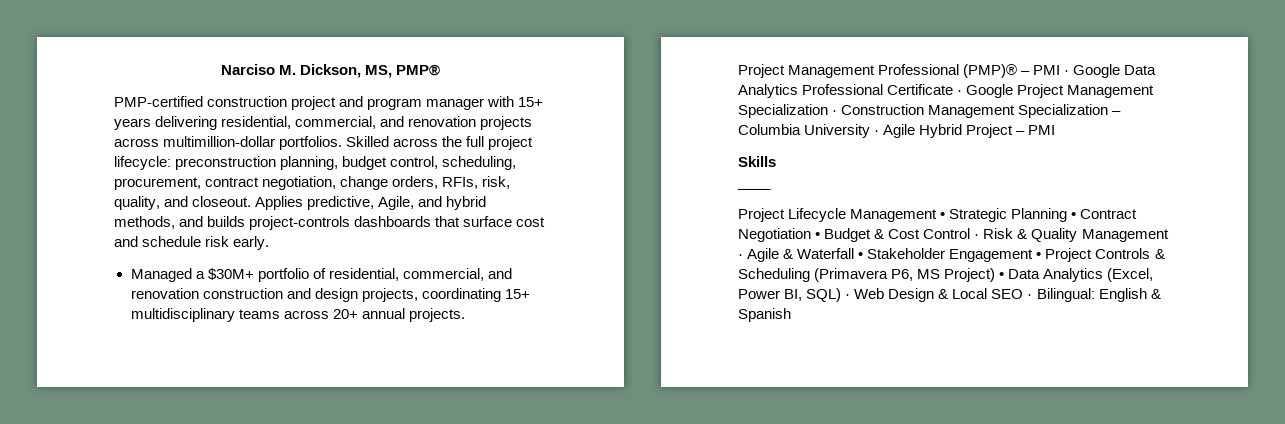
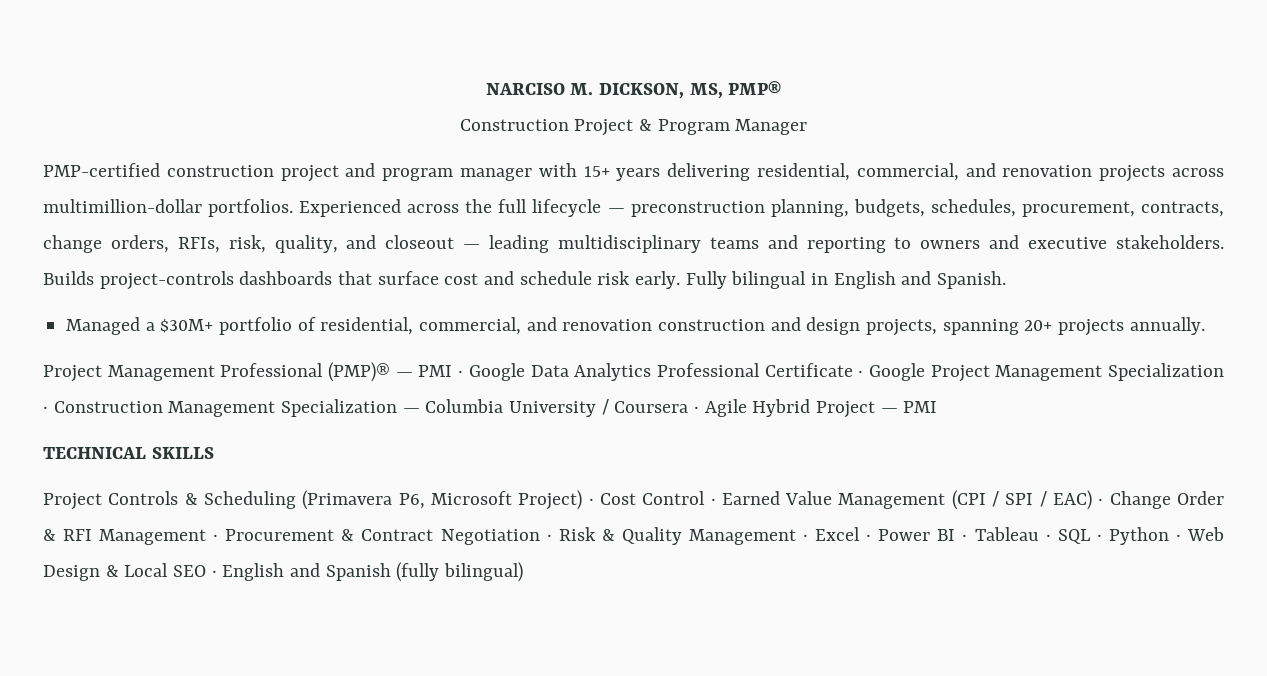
[220,64,361,78] Narciso M. Dickson, -> [485,83,684,99] NARCISO M. DICKSON,
(441, 70) none -> [459,119,808,136] // Construction Project & Program Manager
[346,136,390,147] Skilled -> [299,199,402,217] Experienced
[488,136,534,150] [114,156,517,170] [114,176,337,190] project lifecycle: preconstruction planning, budget control, scheduling, procurement, contract negotiation, -> [532,199,1225,217] lifecycle — preconstruction planning, budgets, schedules, procurement, contracts,
[192,196,487,210] [114,216,246,229] closeout. Applies predictive, Agile, and hybrid methods, and builds -> [385,235,1224,253] [43,271,94,285] closeout — leading multidisciplinary teams and reporting to owners and executive stakeholders. Builds
(270, 243) none -> [685,271,1007,289] Fully bilingual in English and Spanish.
[421,288,530,302] [130,308,465,322] coordinating 15+ multidisciplinary teams across 20+ annual projects. -> [942,317,1205,336] spanning 20+ projects annually.
[1021,71,1031,75] – -> [395,372,413,377] —
[1112,111,1122,115] – -> [402,408,420,413] —
(871, 131) none -> [601,399,689,415] / Coursera
[1016,131,1026,135] – -> [880,408,898,413] —
[738,156,776,167] [737,187,771,190] [738,208,1138,222] [738,228,971,242] Skills // ____ // Project Lifecycle Management • Strategic Planning • Contract Negotiation • Budget & Cost Control -> [43,447,214,459] [43,490,1225,510] [43,529,540,545] TECHNICAL SKILLS // Project Controls & Scheduling (Primavera P6, Microsoft Project) · Cost Control · Earned Value Management (CPI / SPI / EAC) · Change Order & RFI Management · Procurement & Contract Negotiation
[747,248,1165,262] [738,268,1154,282] [738,288,842,302] Agile & Waterfall • Stakeholder Engagement • Project Controls & Scheduling (Primavera P6, MS Project) • Data Analytics (Excel, Power BI, SQL) -> [815,527,1169,545] Excel · Power BI · Tableau · SQL · Python
[1036,288,1161,302] [738,308,791,322] Bilingual: English & Spanish -> [222,562,524,582] English and Spanish (fully bilingual)

